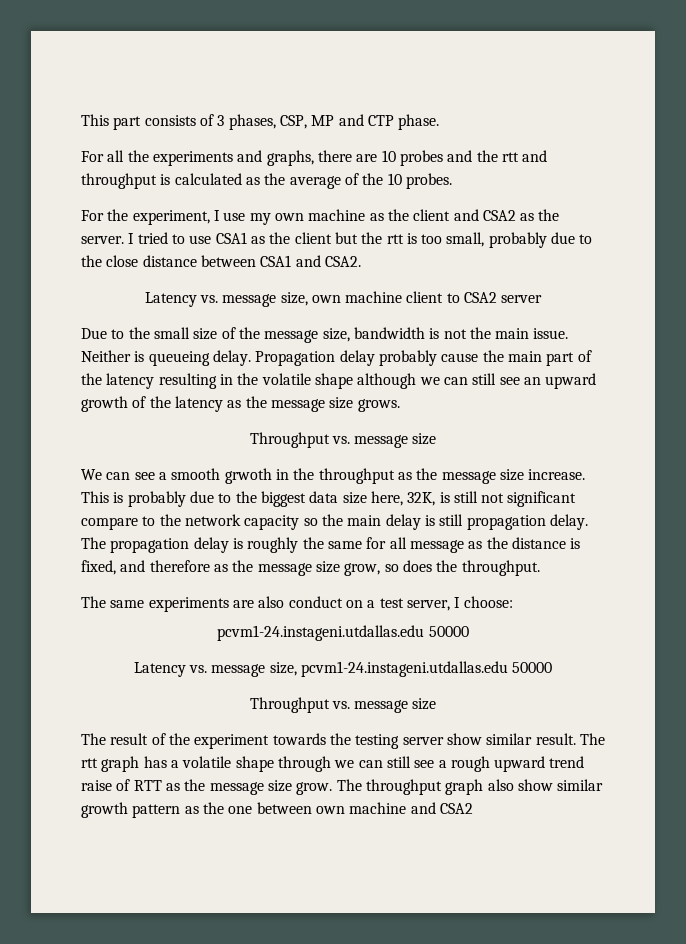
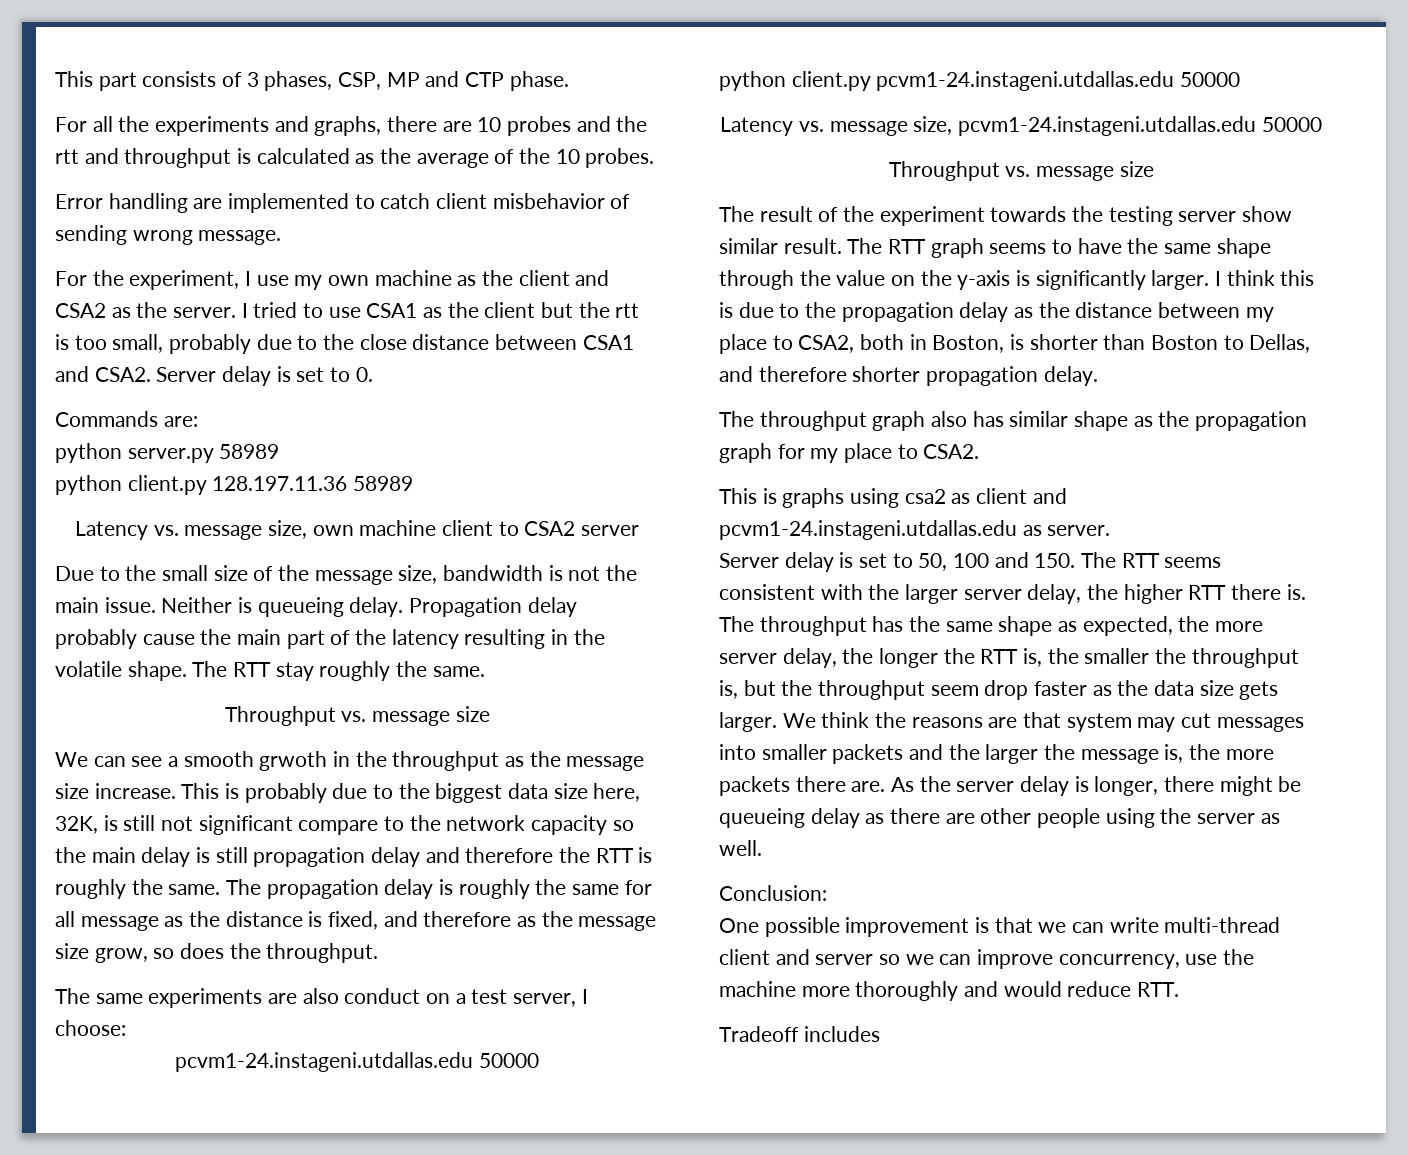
(452, 181) none -> [55,193,631,213] [55,225,282,245] // Error handling are implemented to catch client misbehavior of sending wrong message.
(361, 261) none -> [156,366,373,386] [55,411,198,427] [55,443,280,463] [55,475,414,495] Server delay is set to 0. // Commands are: // python server.py 58989 // python client.py 128.197.11.36 58989
[314,373,597,389] [81,396,400,412] shape although we can still see an upward growth of the latency as the message size grows. -> [127,661,485,681] shape. The RTT stay roughly the same.
[549,514,588,530] delay. -> [371,847,653,867] [55,879,221,899] delay and therefore the RTT is roughly the same.
(469, 631) none -> [719,71,1241,91] // python client.py pcvm1-24.instageni.utdallas.edu 50000
[81,756,585,772] [81,779,604,795] [81,802,473,818] rtt graph has a volatile shape through we can still see a rough upward trend raise of RTT as the message size grow. The throughput graph also show similar growth pattern as the one between own machine and CSA2 -> [888,238,1271,258] [719,270,1315,290] [719,302,1274,322] [719,334,1311,354] [719,366,1098,386] [719,411,1308,431] [719,443,980,463] [719,488,1067,508] [719,520,1111,540] [719,552,1222,572] [719,584,1306,604] [719,616,1264,636] [719,648,1299,668] [719,680,1279,700] [719,712,1304,732] [719,744,1274,764] [719,776,1302,796] [719,808,1280,828] [719,840,762,856] [719,885,827,901] [719,917,1281,937] [719,949,1255,969] [719,981,1180,1001] [719,1026,880,1042] RTT graph seems to have the same shape through the value on the y-axis is significantly larger. I think this is due to the propagation delay as the distance between my place to CSA2, both in Boston, is shorter than Boston to Dellas, and therefore shorter propagation delay. // The throughput graph also has similar shape as the propagation graph for my place to CSA2. // This is graphs using csa2 as client and pcvm1-24.instageni.utdallas.edu as server. // Server delay is set to 50, 100 and 150. The RTT seems consistent with the larger server delay, the higher RTT there is. The throughput has the same shape as expected, the more server delay, the longer the RTT is, the smaller the throughput is, but the throughput seem drop faster as the data size gets larger. We think the reasons are that system may cut messages into smaller packets and the larger the message is, the more packets there are. As the server delay is longer, there might be queueing delay as there are other people using the server as well. // Conclusion: // One possible improvement is that we can write multi-thread client and server so we can improve concurrency, use the machine more thoroughly and would reduce RTT. // Tradeoff includes

